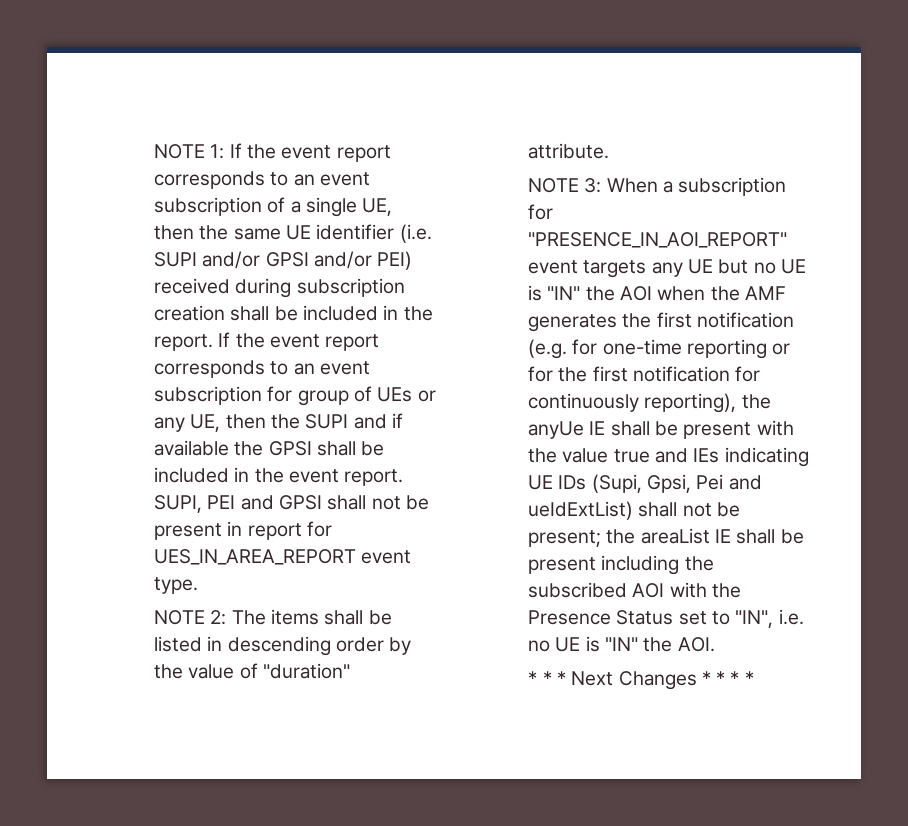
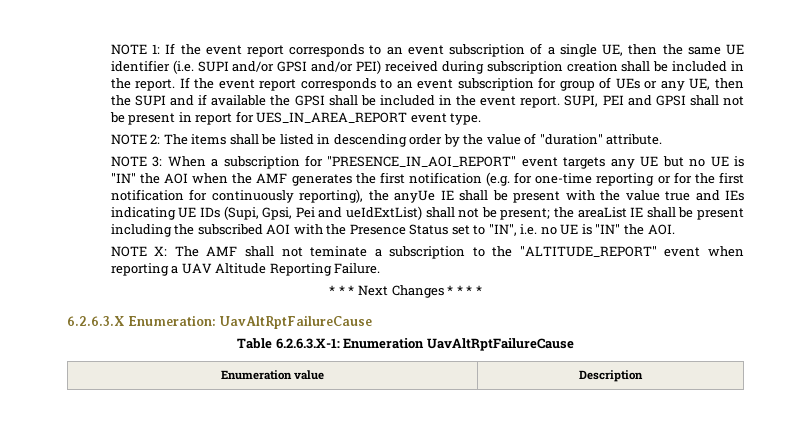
(715, 644) none -> [110,246,744,259] [110,263,381,276] // NOTE X: The AMF shall not teminate a subscription to the "ALTITUDE_REPORT" event when reporting a UAV Altitude Reporting Failure.
(754, 678) none -> [67,315,373,329] [237,338,574,351] [220,370,325,380] [579,370,643,382] // 6.2.6.3.X Enumeration: UavAltRptFailureCause // Table 6.2.6.3.X-1: Enumeration UavAltRptFailureCause // Enumeration value | Description

